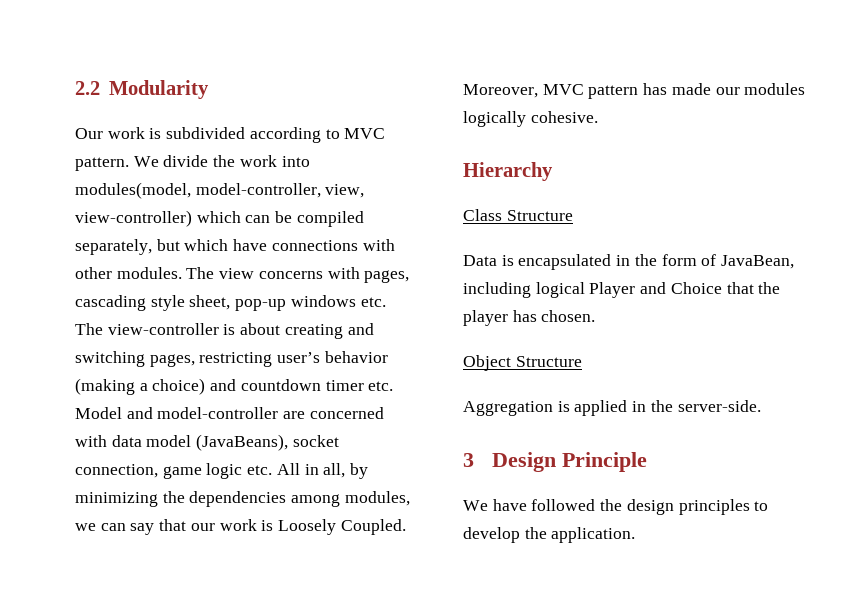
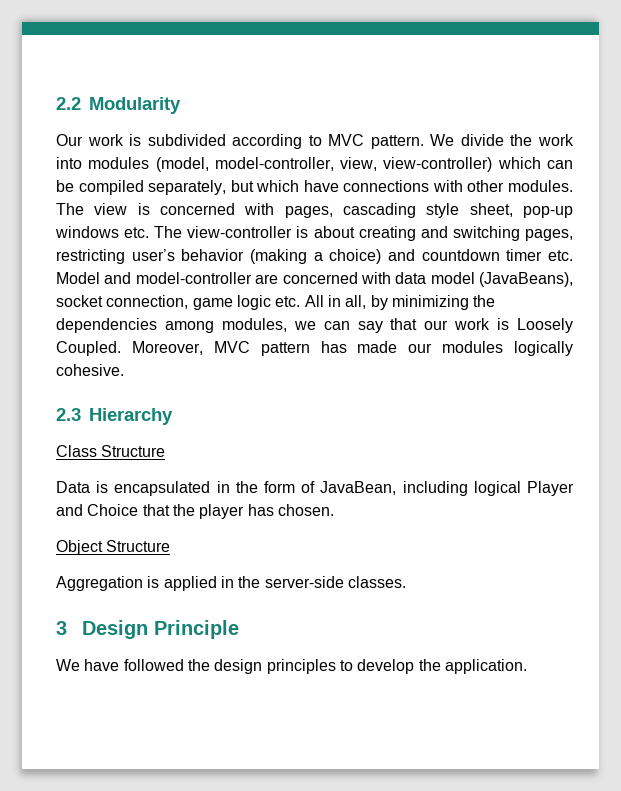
[75,182,191,199] modules(model, -> [88,157,209,172] modules (model,
[258,271,323,279] concerns -> [137,203,235,215] is concerned
(598, 117) none -> [56,408,81,421] 2.3
[677,400,761,412] server-side. -> [264,576,406,588] server-side classes.

